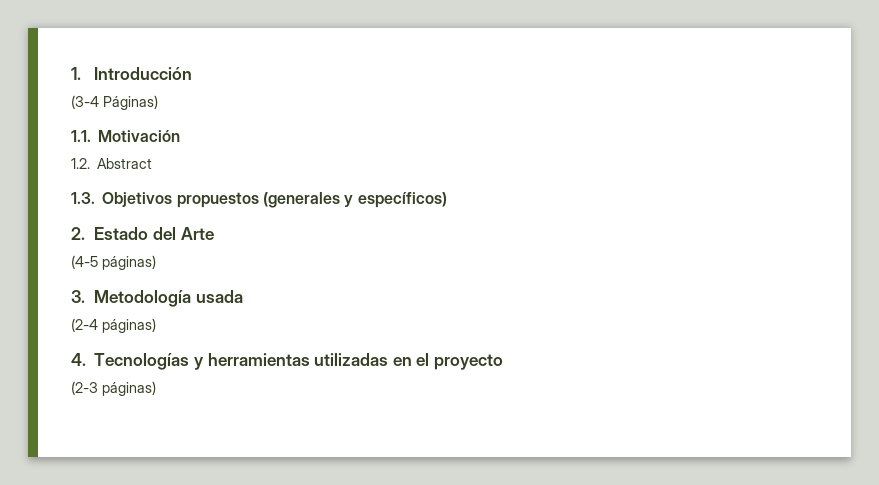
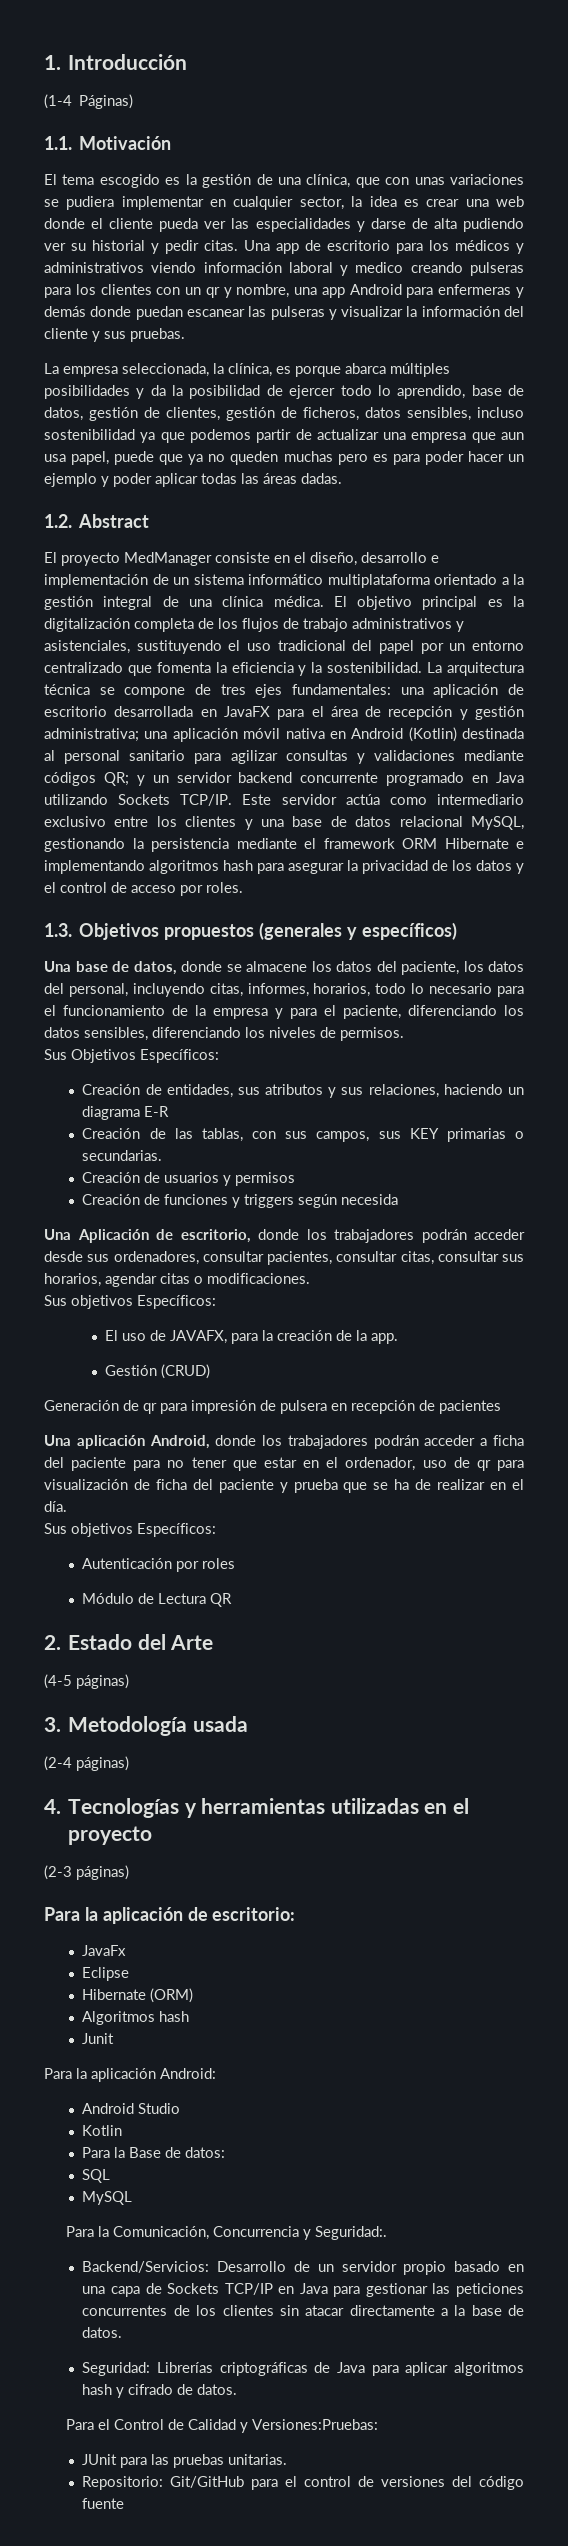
[71,95,99,109] (3-4 -> [44,94,72,109] (1-4
[71,158,153,169] 1.2. Abstract -> [44,174,524,188] [44,196,525,210] [44,218,524,232] [44,240,524,254] [44,262,524,276] [44,284,524,298] [44,306,524,320] [44,328,185,342] [44,363,450,377] [44,385,525,399] [44,407,524,421] [44,429,524,443] [44,451,524,465] [44,473,342,487] [44,514,150,528] [44,552,439,566] [44,574,524,588] [44,596,524,610] [44,618,464,632] [44,640,524,654] [44,662,525,676] [44,684,524,698] [44,706,525,720] [44,727,524,742] [44,750,524,764] [44,772,524,786] [44,794,524,806] [44,816,524,830] [44,838,524,852] [44,860,524,874] [44,882,243,896] El tema escogido es la gestión de una clínica, que con unas variaciones se pudiera implementar en cualquier sector, la idea es crear una web donde el cliente pueda ver las especialidades y darse de alta pudiendo ver su historial y pedir citas. Una app de escritorio para los médicos y administrativos viendo información laboral y medico creando pulseras para los clientes con un qr y nombre, una app Android para enfermeras y demás donde puedan escanear las pulseras y visualizar la información del cliente y sus pruebas. // La empresa seleccionada, la clínica, es porque abarca múltiples posibilidades y da la posibilidad de ejercer todo lo aprendido, base de datos, gestión de clientes, gestión de ficheros, datos sensibles, incluso sostenibilidad ya que podemos partir de actualizar una empresa que aun usa papel, puede que ya no queden muchas pero es para poder hacer un ejemplo y poder aplicar todas las áreas dadas. // 1.2. Abstract // El proyecto MedManager consiste en el diseño, desarrollo e implementación de un sistema informático multiplataforma orientado a la gestión integral de una clínica médica. El objetivo principal es la digitalización completa de los flujos de trabajo administrativos y asistenciales, sustituyendo el uso tradicional del papel por un entorno centralizado que fomenta la eficiencia y la sostenibilidad. La arquitectura técnica se compone de tres ejes fundamentales: una aplicación de escritorio desarrollada en JavaFX para el área de recepción y gestión administrativa; una aplicación móvil nativa en Android (Kotlin) destinada al personal sanitario para agilizar consultas y validaciones mediante códigos QR; y un servidor backend concurrente programado en Java utilizando Sockets TCP/IP. Este servidor actúa como intermediario exclusivo entre los clientes y una base de datos relacional MySQL, gestionando la persistencia mediante el framework ORM Hibernate e implementando algoritmos hash para asegurar la privacidad de los datos y el control de acceso por roles.
(447, 200) none -> [44,961,524,975] [44,983,525,997] [44,1005,524,1019] [44,1027,404,1041] [44,1049,219,1063] [82,1084,524,1098] [82,1106,170,1120] [82,1128,524,1142] [82,1150,163,1161] [82,1172,296,1186] [82,1194,399,1208] [44,1229,525,1243] [44,1251,524,1265] [44,1273,310,1287] [44,1295,216,1309] [104,1330,398,1344] [104,1364,210,1379] [44,1400,501,1414] [44,1435,524,1449] [44,1457,524,1471] [44,1479,524,1493] [44,1501,67,1512] [44,1523,216,1537] [82,1558,236,1572] [82,1593,233,1607] // Una base de datos, donde se almacene los datos del paciente, los datos del personal, incluyendo citas, informes, horarios, todo lo necesario para el funcionamiento de la empresa y para el paciente, diferenciando los datos sensibles, diferenciando los niveles de permisos. // Sus Objetivos Específicos: // Creación de entidades, sus atributos y sus relaciones, haciendo un diagrama E-R // Creación de las tablas, con sus campos, sus KEY primarias o secundarias. // Creación de usuarios y permisos // Creación de funciones y triggers según necesida // Una Aplicación de escritorio, donde los trabajadores podrán acceder desde sus ordenadores, consultar pacientes, consultar citas, consultar sus horarios, agendar citas o modificaciones. // Sus objetivos Específicos: // El uso de JAVAFX, para la creación de la app. // Gestión (CRUD) // Generación de qr para impresión de pulsera en recepción de pacientes // Una aplicación Android, donde los trabajadores podrán acceder a ficha del paciente para no tener que estar en el ordenador, uso de qr para visualización de ficha del paciente y prueba que se ha de realizar en el día. // Sus objetivos Específicos: // Autenticación por roles // Módulo de Lectura QR
(156, 388) none -> [44,1907,296,1924] [82,1945,127,1956] [82,1967,130,1981] [82,1988,194,2003] [82,2011,190,2025] [82,2033,115,2044] [44,2068,216,2082] [82,2103,181,2114] [82,2125,123,2136] [82,2147,226,2158] [82,2169,111,2183] [82,2191,133,2205] [66,2226,388,2240] [82,2261,524,2275] [82,2283,524,2297] [82,2305,524,2316] [82,2327,123,2338] [82,2362,524,2376] [82,2384,238,2398] [66,2419,379,2433] [82,2454,288,2468] [82,2476,524,2490] [82,2498,125,2509] // Para la aplicación de escritorio: // JavaFx // Eclipse // Hibernate (ORM) // Algoritmos hash // Junit // Para la aplicación Android: // Android Studio // Kotlin // Para la Base de datos: // SQL // MySQL // Para la Comunicación, Concurrencia y Seguridad:. // Backend/Servicios: Desarrollo de un servidor propio basado en una capa de Sockets TCP/IP en Java para gestionar las peticiones concurrentes de los clientes sin atacar directamente a la base de datos. // Seguridad: Librerías criptográficas de Java para aplicar algoritmos hash y cifrado de datos. // Para el Control de Calidad y Versiones:Pruebas: // JUnit para las pruebas unitarias. // Repositorio: Git/GitHub para el control de versiones del código fuente

